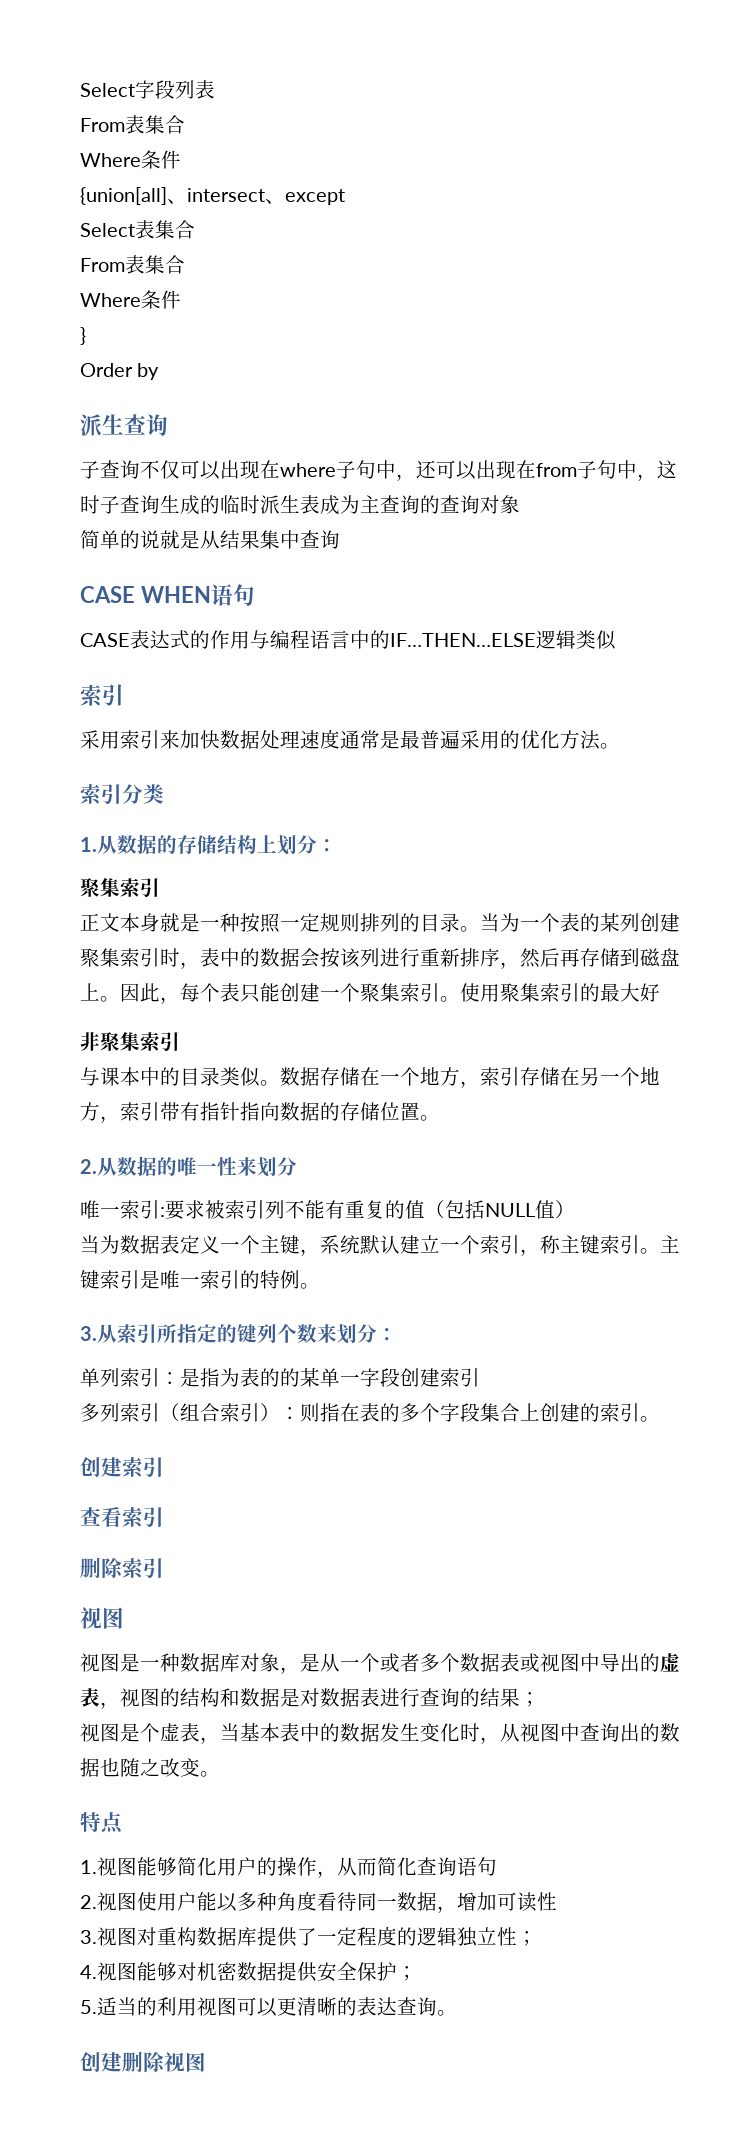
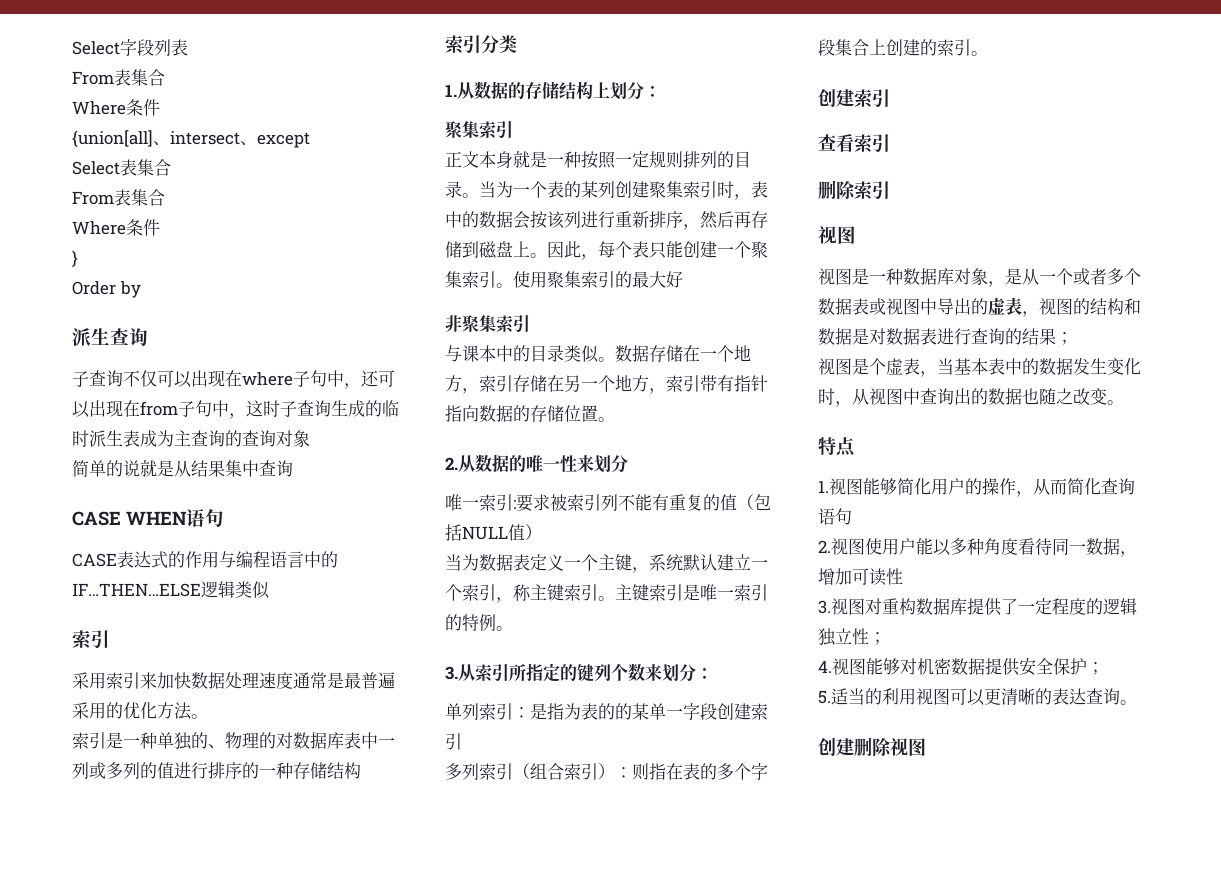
(620, 746) none -> [72,732,395,750] [72,762,361,779] // 索引是一种单独的、物理的对数据库表中一列或多列的值进行排序的一种存储结构

